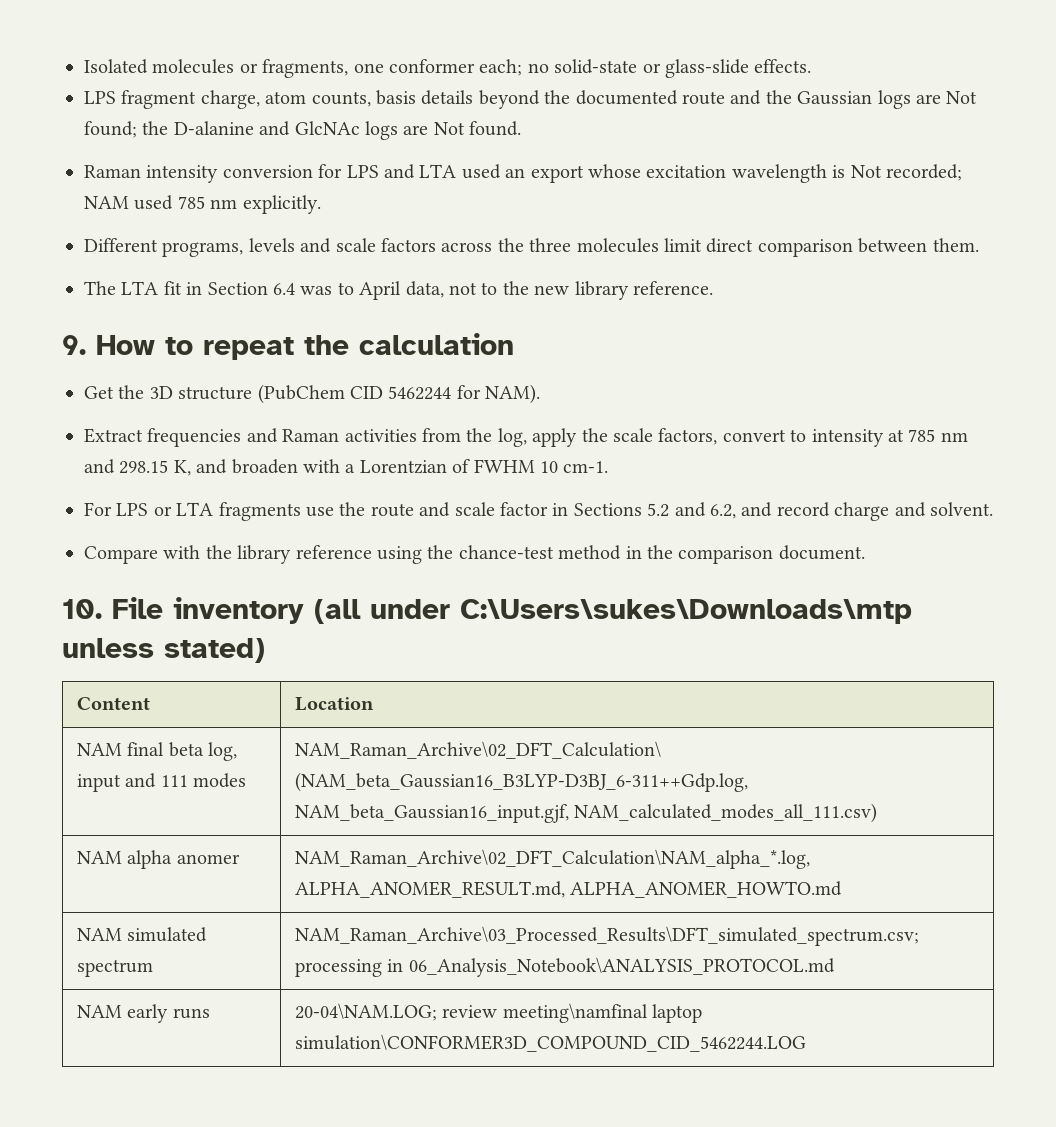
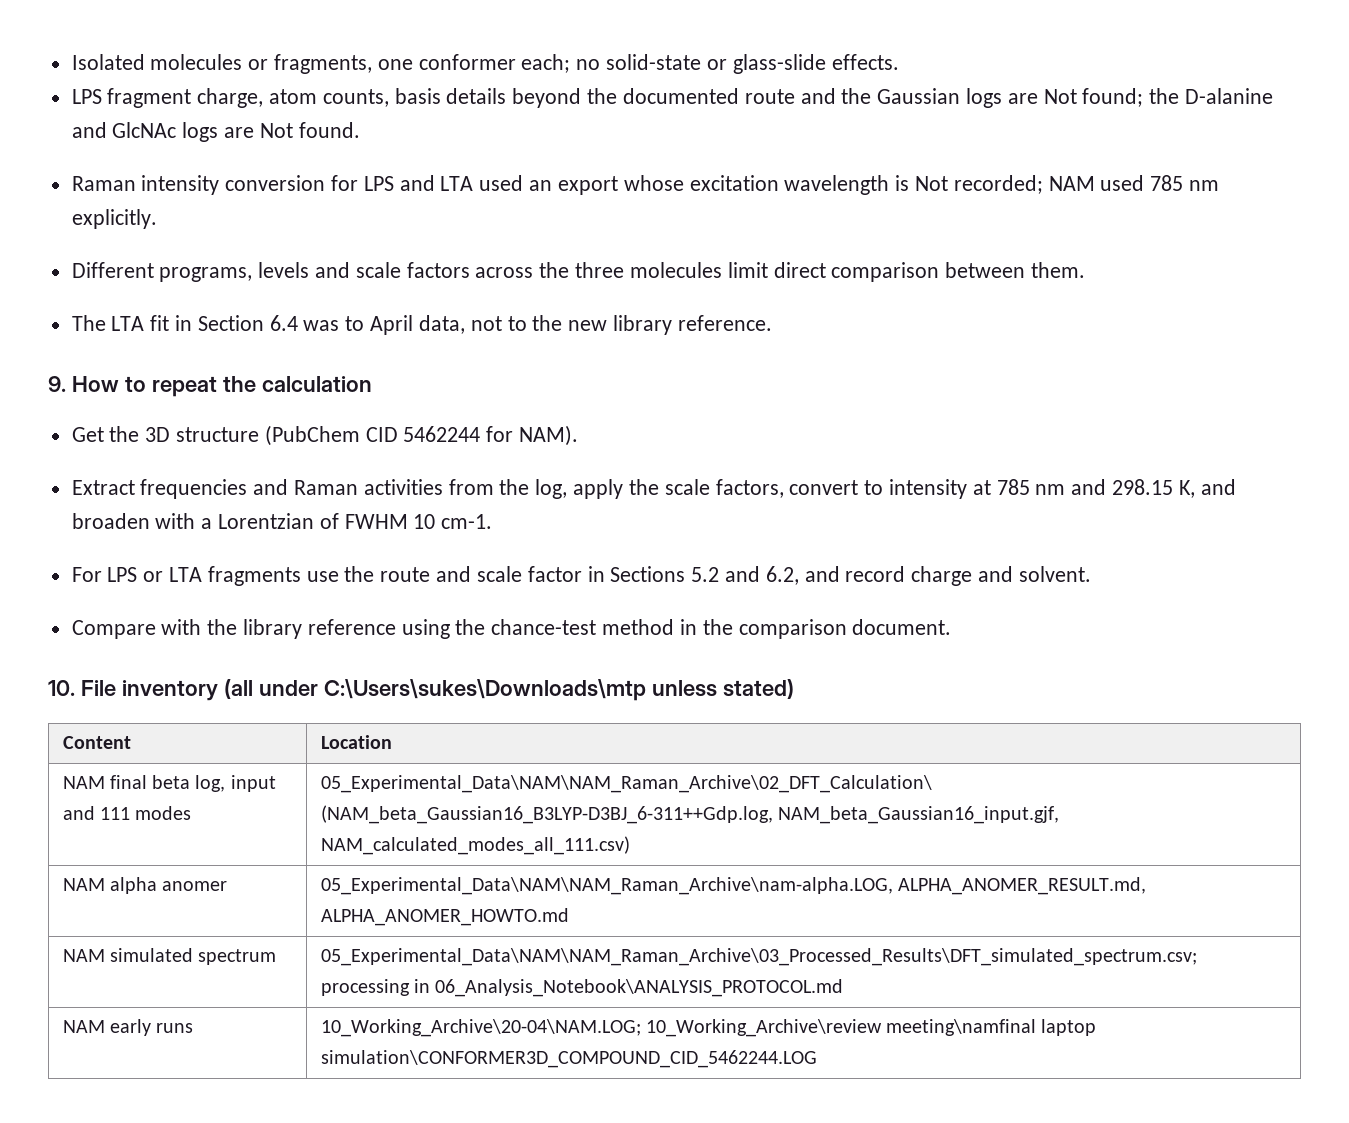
[294,741,661,759] NAM_Raman_Archive\02_DFT_Calculation\ -> [320,775,932,793] 05_Experimental_Data\NAM\NAM_Raman_Archive\02_DFT_Calculation\
[294,849,810,869] NAM_Raman_Archive\02_DFT_Calculation\NAM_alpha_*.log, -> [320,877,893,895] 05_Experimental_Data\NAM\NAM_Raman_Archive\nam-alpha.LOG,
[294,926,919,946] NAM_Raman_Archive\03_Processed_Results\DFT_simulated_spectrum.csv; -> [320,948,1197,966] 05_Experimental_Data\NAM\NAM_Raman_Archive\03_Processed_Results\DFT_simulated_spectrum.csv;
[294,1003,498,1021] 20-04\NAM.LOG; review -> [320,1019,882,1037] 10_Working_Archive\20-04\NAM.LOG; 10_Working_Archive\review

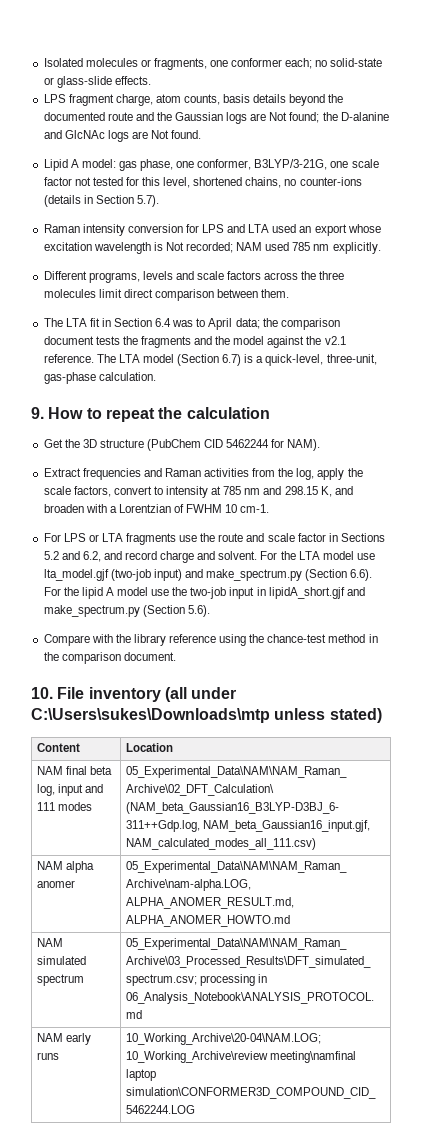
(360, 130) none -> [43,159,379,171] [43,177,362,188] [43,195,159,207] // Lipid A model: gas phase, one conformer, B3LYP/3-21G, one scale factor not tested for this level, shortened chains, no counter-ions (details in Section 5.7).
[418,315,772,335] data, not to the new library reference. -> [235,318,340,330] [43,336,346,348] [43,354,377,366] [43,372,156,384] data; the comparison document tests the fragments and the model against the v2.1 reference. The LTA model (Section 6.7) is a quick-level, three-unit, gas-phase calculation.
(1091, 574) none -> [260,551,375,560] [43,569,373,581] [43,587,365,599] [43,605,210,617] For the LTA model use lta_model.gjf (two-job input) and make_spectrum.py (Section 6.6). For the lipid A model use the two-job input in lipidA_short.gjf and make_spectrum.py (Section 5.6).

